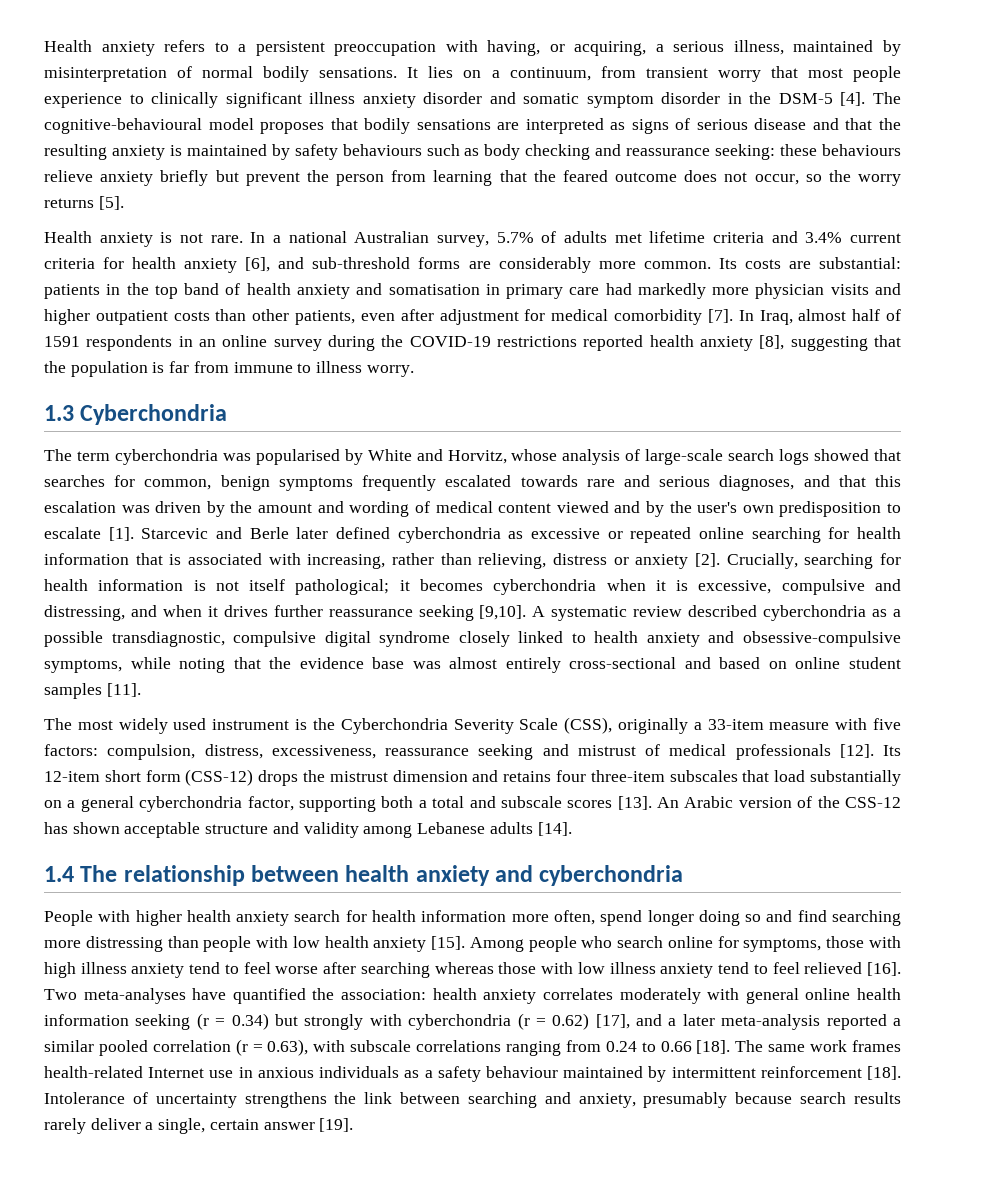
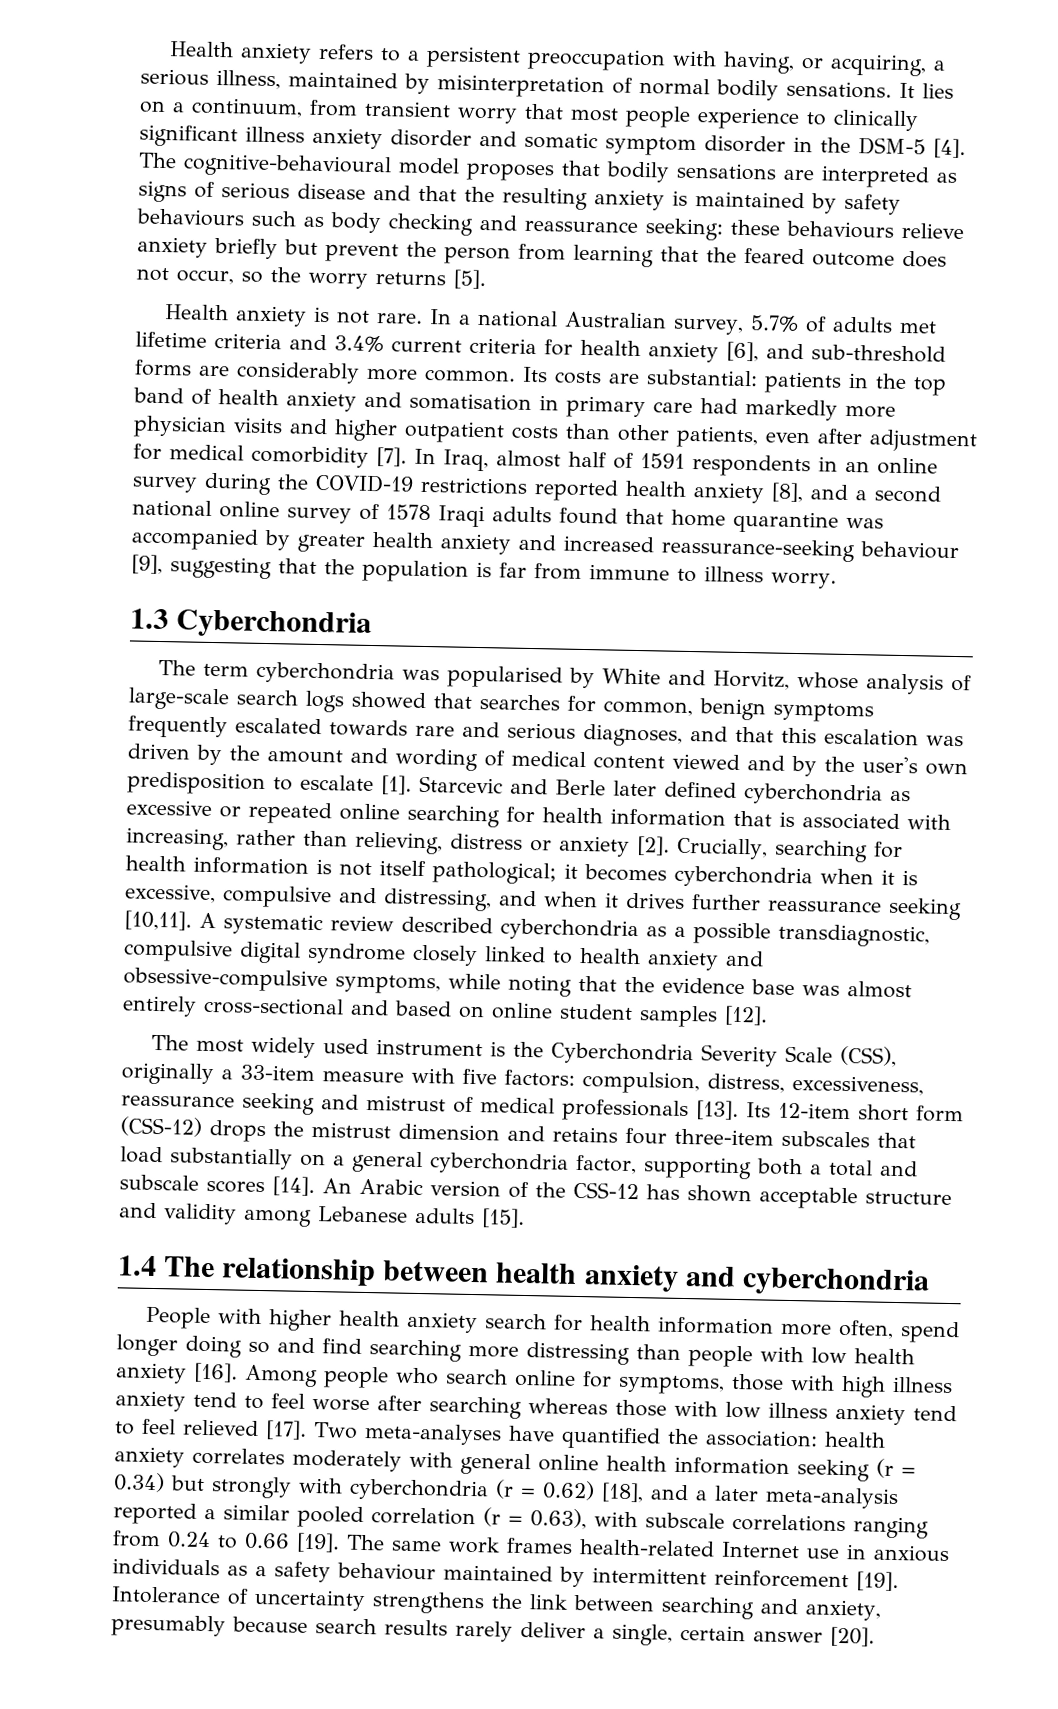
(785, 342) none -> [809,484,942,503] [132,499,884,534] [131,527,959,563] [131,554,163,575] and a second national online survey of 1578 Iraqi adults found that home quarantine was accompanied by greater health anxiety and increased reassurance-seeking behaviour [9],
[479,605,527,620] [9,10]. -> [124,910,192,931] [10,11].
[106,683,141,697] [11]. -> [724,1005,768,1026] [12].
[839,744,874,758] [12]. -> [696,1100,739,1120] [13].
[617,796,652,810] [13]. -> [272,1176,315,1197] [14].
[537,822,572,836] [14]. -> [481,1208,525,1228] [15].
[431,936,466,950] [15]. -> [194,1362,238,1383] [16].
[866,962,901,976] [16]. -> [265,1420,307,1440] [17].
[595,1014,630,1029] [17], -> [601,1482,644,1503] [18],
[696,1040,731,1054] [18]. -> [296,1532,340,1553] [19].
[866,1066,901,1080] [18]. -> [856,1571,899,1592] [19].
[319,1118,354,1132] [19]. -> [830,1626,875,1647] [20].

